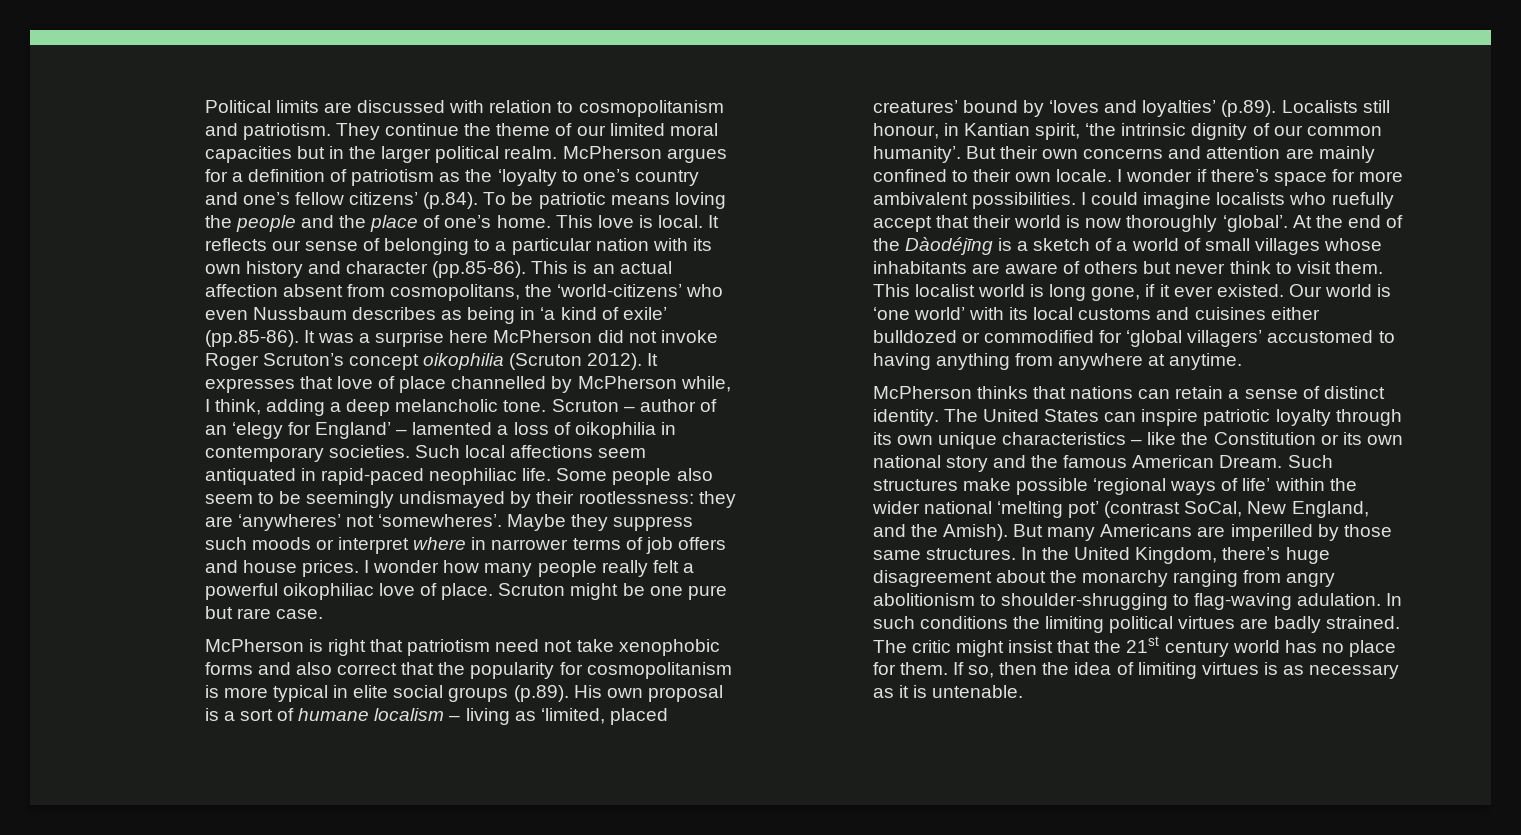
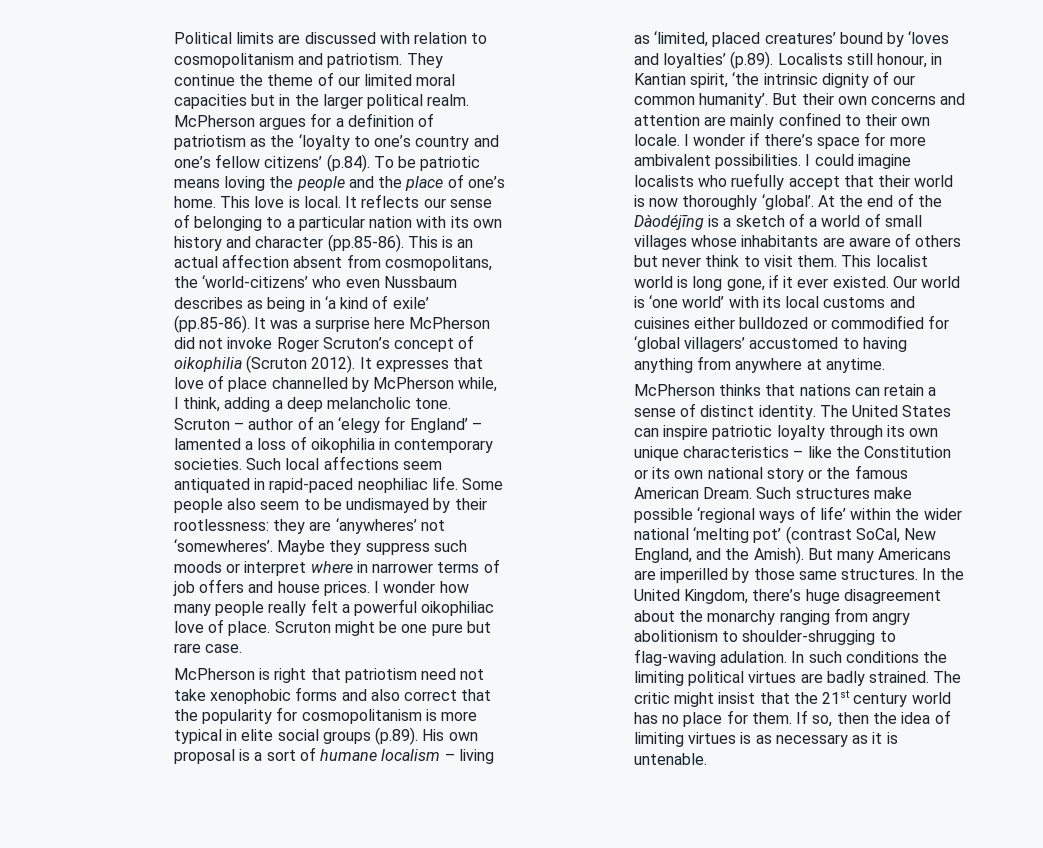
(419, 362) none -> [458,335,475,349] of
[305,491,394,508] seemingly -> (342, 504) none
[992,455,1026,468] and -> [808,469,823,479] or

